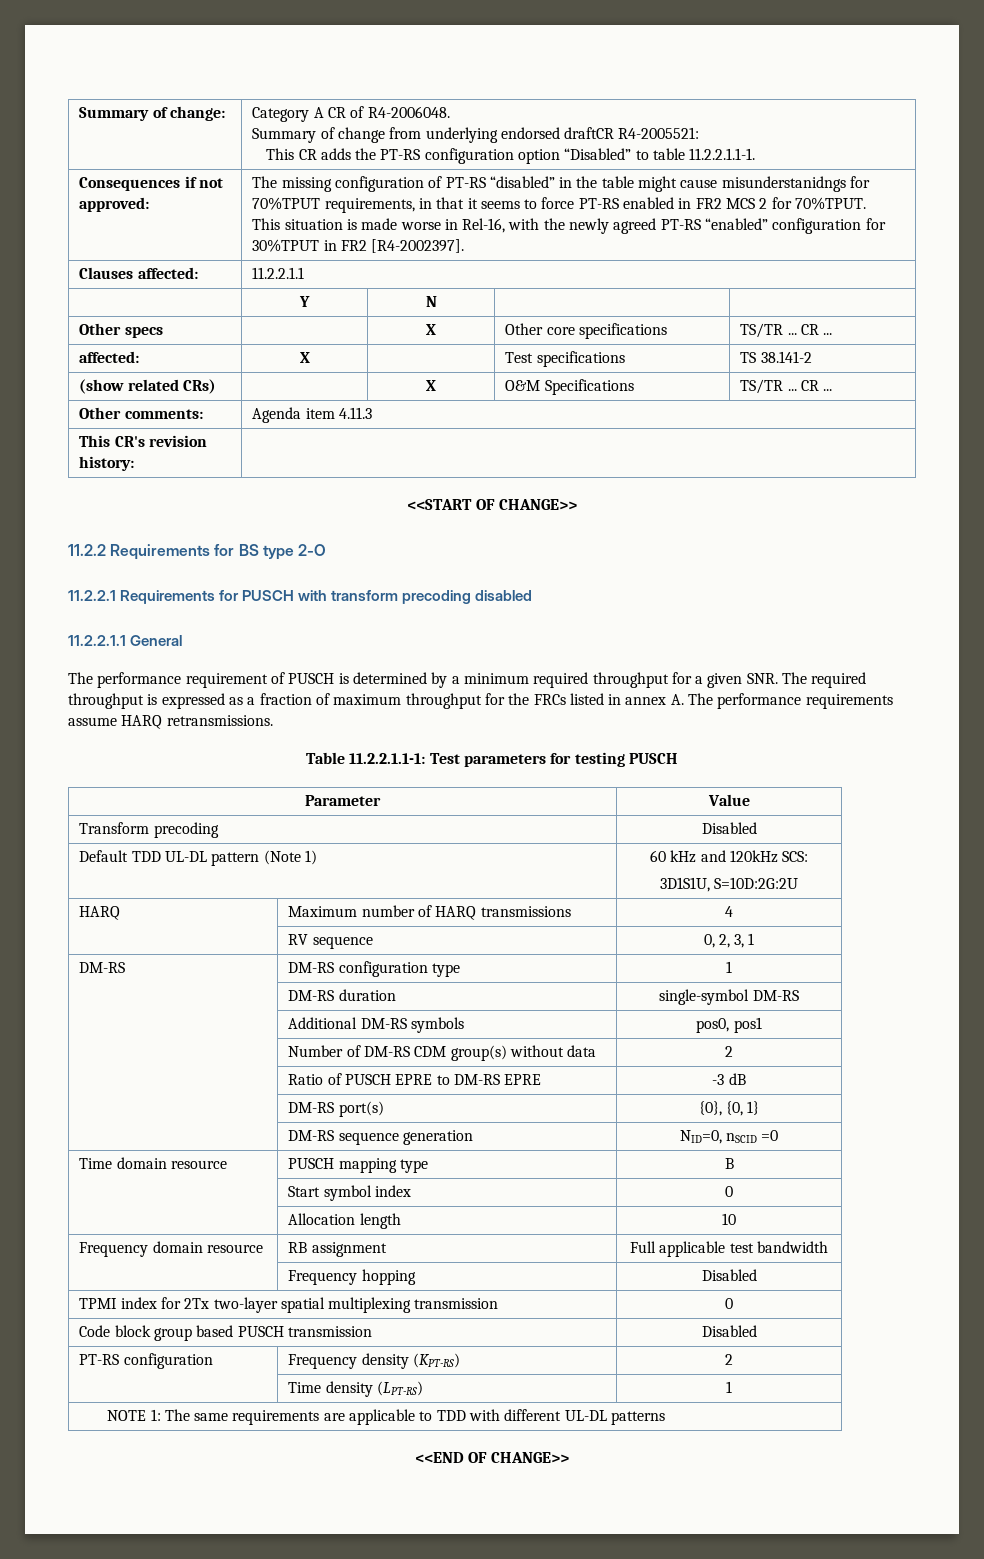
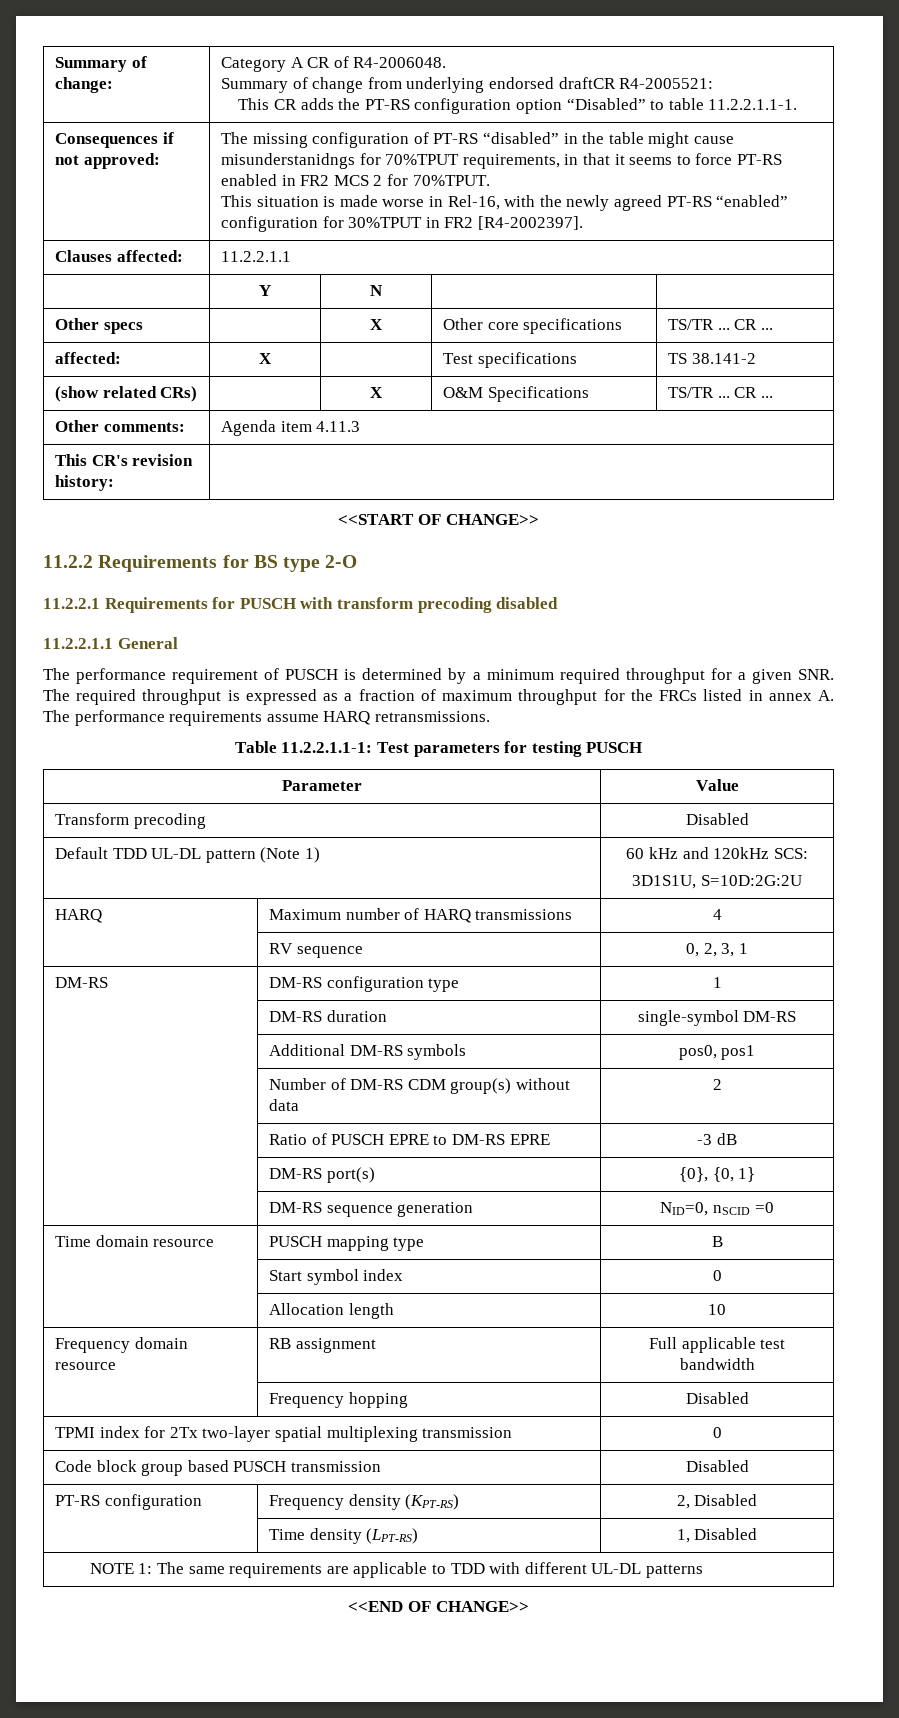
[725,1354,733,1365] 2 -> [676,1494,758,1509] 2, Disabled
[726,1381,732,1393] 1 -> [676,1528,758,1543] 1, Disabled

